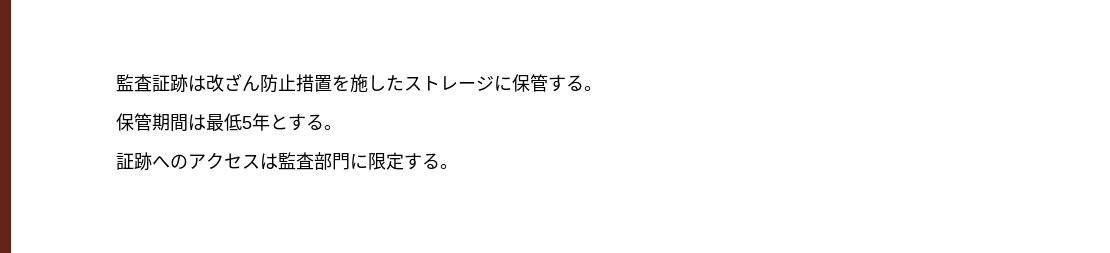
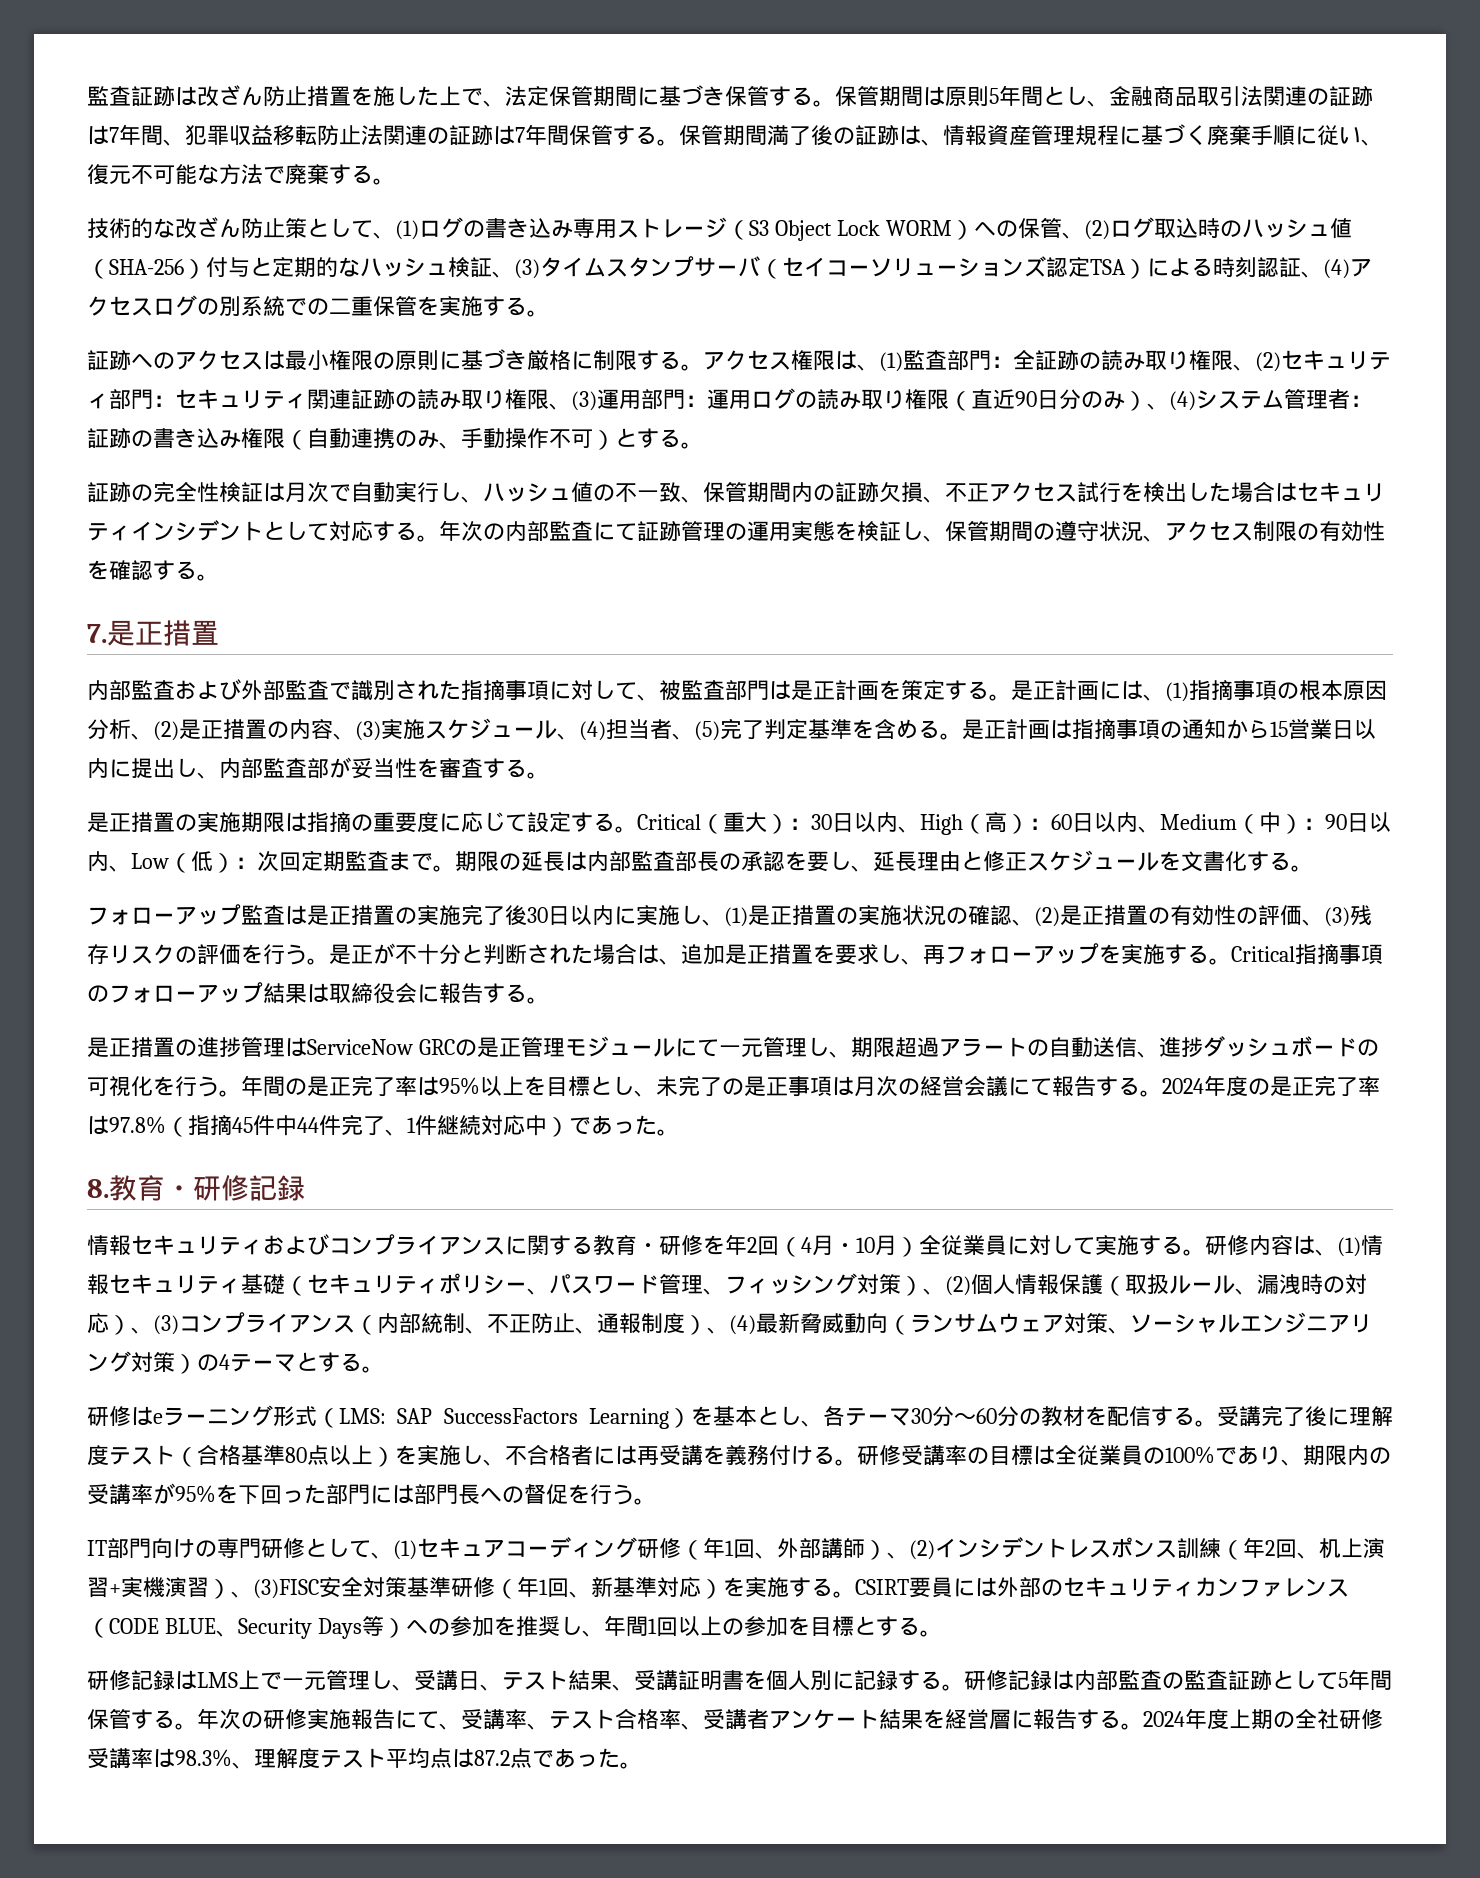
[404,74,603,92] [116,113,289,132] ストレージに保管する。 // 保管期間は最低5年と -> [439,85,1373,107] [87,124,1383,146] [87,163,395,185] [87,217,1352,241] [87,256,1372,279] [87,295,483,316] 上で、法定保管期間に基づき保管する。保管期間は原則5年間とし、金融商品取引法関連の証跡は7年間、犯罪収益移転防止法関連の証跡は7年間保管する。保管期間満了後の証跡は、情報資産管理規程に基づく廃棄手順に従い、復元不可能な方法で廃棄する。 // 技術的な改ざん防止策として、(1)ログの書き込み専用ストレージ（S3 Object Lock WORM）への保管、(2)ログ取込時のハッシュ値（SHA-256）付与と定期的なハッシュ検証、(3)タイムスタンプサーバ（セイコーソリューションズ認定TSA）による時刻認証、(4)アクセスログの別系統での二重保管を実施
[278,152,441,170] 監査部門に限定する -> [285,349,1391,372] [87,388,1372,411] [87,428,703,450] [87,481,1385,503] [87,520,1385,542] [87,560,219,581] [87,620,219,646] [87,679,1387,702] [87,718,1376,741] [87,757,549,779] [87,812,1391,835] [87,850,1313,873] [87,904,1372,927] [87,943,1383,965] [87,982,549,1004] [87,1036,1379,1058] [87,1075,1380,1097] [87,1114,679,1137] [87,1175,305,1201] [87,1234,1383,1257] [87,1273,1367,1296] [87,1312,1372,1335] [87,1351,384,1374] [87,1405,1393,1429] [87,1444,1391,1467] [87,1483,656,1505] [87,1537,1385,1560] [87,1576,1349,1599] [87,1615,942,1639] [87,1669,1392,1691] [87,1708,1383,1730] [87,1748,620,1769] 最小権限の原則に基づき厳格に制限する。アクセス権限は、(1)監査部門：全証跡の読み取り権限、(2)セキュリティ部門：セキュリティ関連証跡の読み取り権限、(3)運用部門：運用ログの読み取り権限（直近90日分のみ）、(4)システム管理者：証跡の書き込み権限（自動連携のみ、手動操作不可）とする。 // 証跡の完全性検証は月次で自動実行し、ハッシュ値の不一致、保管期間内の証跡欠損、不正アクセス試行を検出した場合はセキュリティインシデントとして対応する。年次の内部監査にて証跡管理の運用実態を検証し、保管期間の遵守状況、アクセス制限の有効性を確認する。 // 7.是正措置 // 内部監査および外部監査で識別された指摘事項に対して、被監査部門は是正計画を策定する。是正計画には、(1)指摘事項の根本原因分析、(2)是正措置の内容、(3)実施スケジュール、(4)担当者、(5)完了判定基準を含める。是正計画は指摘事項の通知から15営業日以内に提出し、内部監査部が妥当性を審査する。 // 是正措置の実施期限は指摘の重要度に応じて設定する。Critical（重大）：30日以内、High（高）：60日以内、Medium（中）：90日以内、Low（低）：次回定期監査まで。期限の延長は内部監査部長の承認を要し、延長理由と修正スケジュールを文書化する。 // フォローアップ監査は是正措置の実施完了後30日以内に実施し、(1)是正措置の実施状況の確認、(2)是正措置の有効性の評価、(3)残存リスクの評価を行う。是正が不十分と判断された場合は、追加是正措置を要求し、再フォローアップを実施する。Critical指摘事項のフォローアップ結果は取締役会に報告する。 // 是正措置の進捗管理はServiceNow GRCの是正管理モジュールにて一元管理し、期限超過アラートの自動送信、進捗ダッシュボードの可視化を行う。年間の是正完了率は95%以上を目標とし、未完了の是正事項は月次の経営会議にて報告する。2024年度の是正完了率は97.8%（指摘45件中44件完了、1件継続対応中）であった。 // 8.教育・研修記録 // 情報セキュリティおよびコンプライアンスに関する教育・研修を年2回（4月・10月）全従業員に対して実施する。研修内容は、(1)情報セキュリティ基礎（セキュリティポリシー、パスワード管理、フィッシング対策）、(2)個人情報保護（取扱ルール、漏洩時の対応）、(3)コンプライアンス（内部統制、不正防止、通報制度）、(4)最新脅威動向（ランサムウェア対策、ソーシャルエンジニアリング対策）の4テーマとする。 // 研修はeラーニング形式（LMS: SAP SuccessFactors Learning）を基本とし、各テーマ30分〜60分の教材を配信する。受講完了後に理解度テスト（合格基準80点以上）を実施し、不合格者には再受講を義務付ける。研修受講率の目標は全従業員の100%であり、期限内の受講率が95%を下回った部門には部門長への督促を行う。 // IT部門向けの専門研修として、(1)セキュアコーディング研修（年1回、外部講師）、(2)インシデントレスポンス訓練（年2回、机上演習+実機演習）、(3)FISC安全対策基準研修（年1回、新基準対応）を実施する。CSIRT要員には外部のセキュリティカンファレンス（CODE BLUE、Security Days等）への参加を推奨し、年間1回以上の参加を目標とする。 // 研修記録はLMS上で一元管理し、受講日、テスト結果、受講証明書を個人別に記録する。研修記録は内部監査の監査証跡として5年間保管する。年次の研修実施報告にて、受講率、テスト合格率、受講者アンケート結果を経営層に報告する。2024年度上期の全社研修受講率は98.3%、理解度テスト平均点は87.2点であった

